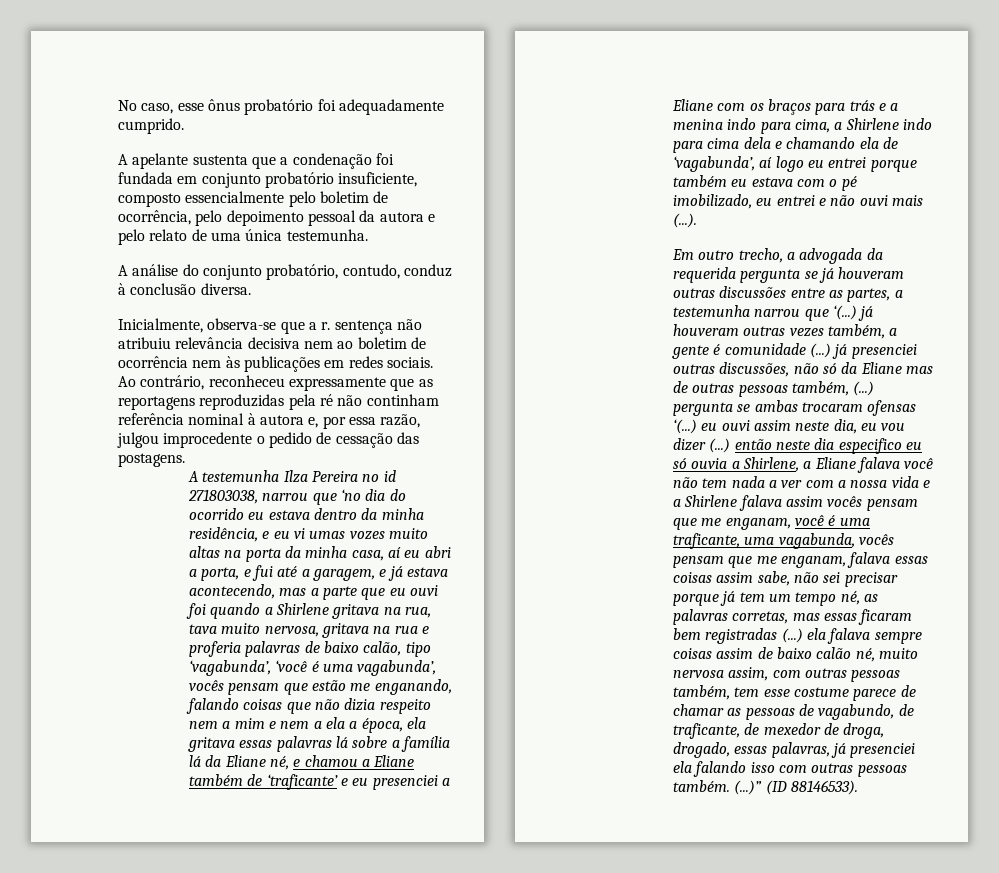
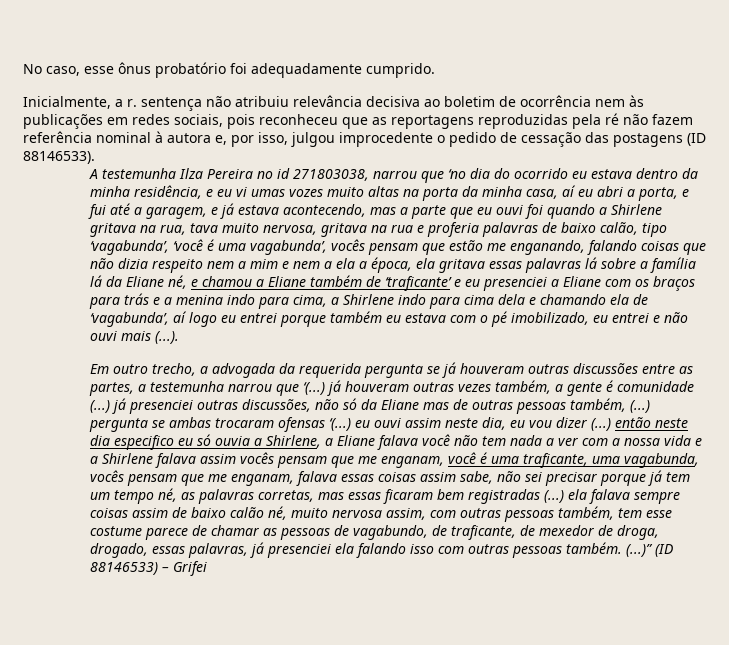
[118,153,394,169] [118,172,418,188] [118,191,389,207] [118,210,435,226] [118,229,368,245] [118,264,452,280] [118,283,251,295] // A apelante sustenta que a condenação foi fundada em conjunto probatório insuficiente, composto essencialmente pelo boletim de ocorrência, pelo depoimento pessoal da autora e pelo relato de uma única testemunha. // A análise do conjunto probatório, contudo, conduz à conclusão diversa. -> (435, 70) none
[207,318,305,334] observa-se que -> (111, 102) none
[303,341,333,349] nem -> (420, 101) none
[386,357,433,368] [118,375,386,391] sociais. Ao contrário, reconheceu expressamente -> [174,114,338,129] sociais, pois reconheceu
[366,394,439,406] continham -> [652,114,693,125] fazem
[348,414,421,428] essa razão, -> [258,132,288,145] isso,
[118,453,185,467] postagens. -> [613,133,706,147] [23,151,95,164] postagens (ID 88146533).
[790,780,858,795] 88146533). -> [89,561,207,576] 88146533) – Grifei

